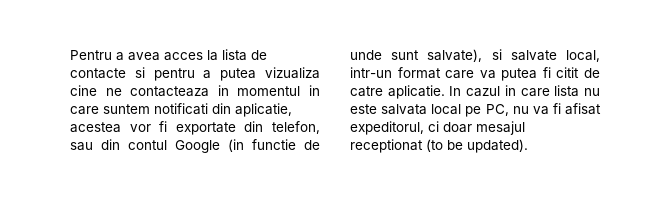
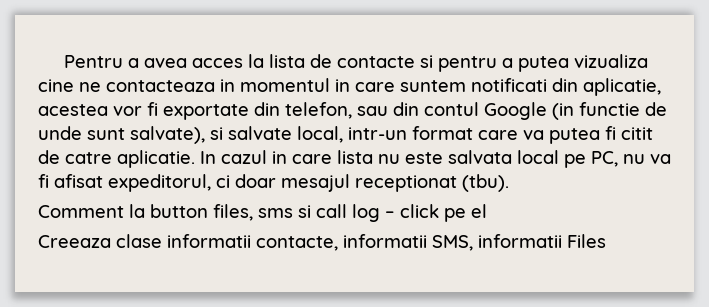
[426,139,528,153] (to be updated). -> [462,174,509,192] [38,204,487,222] [38,234,606,251] (tbu). // Comment la button files, sms si call log – click pe el // Creeaza clase informatii contacte, informatii SMS, informatii Files

